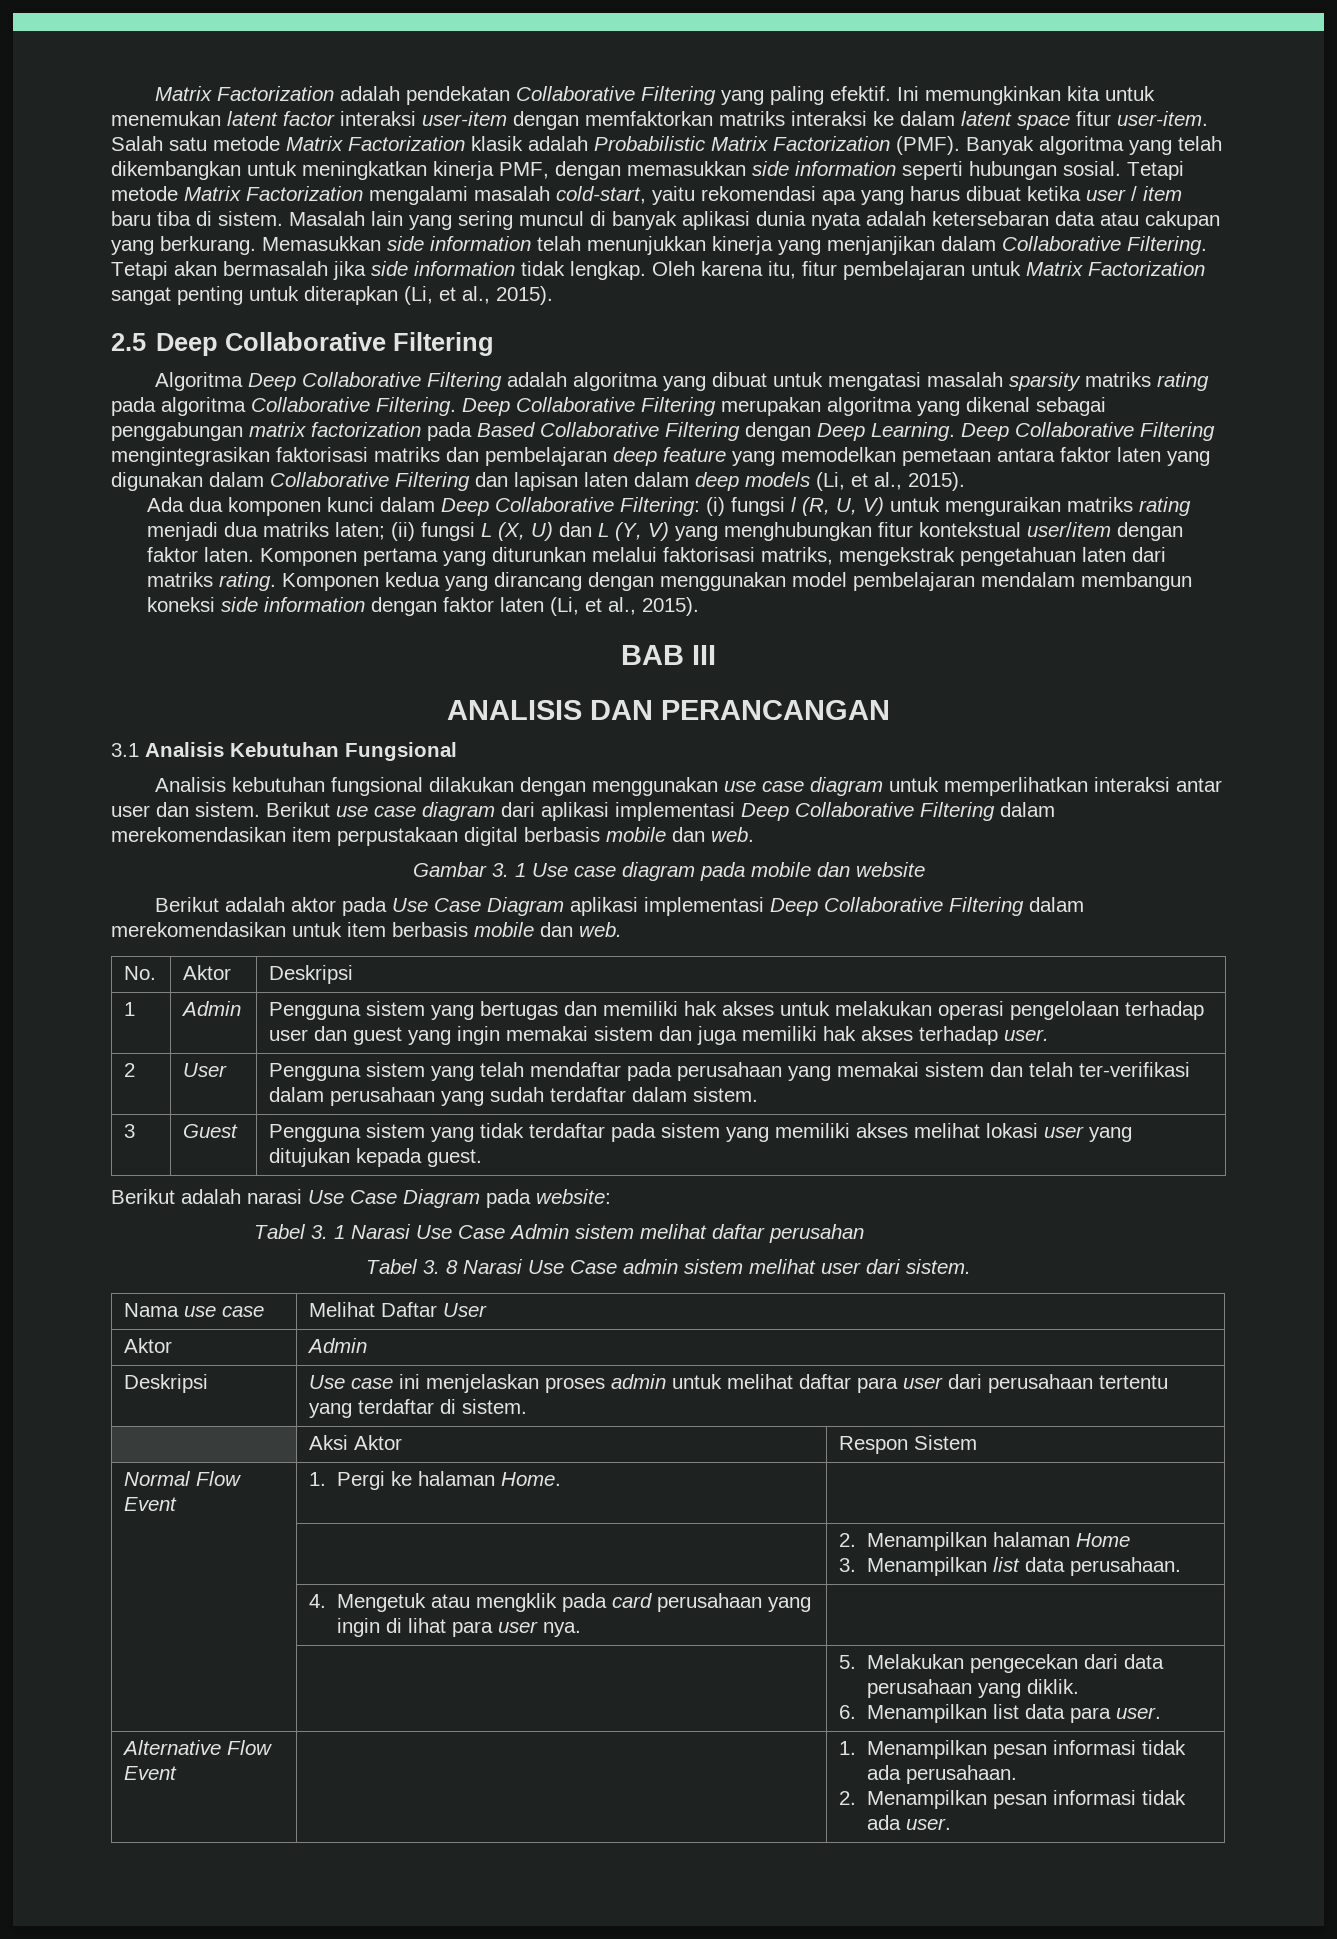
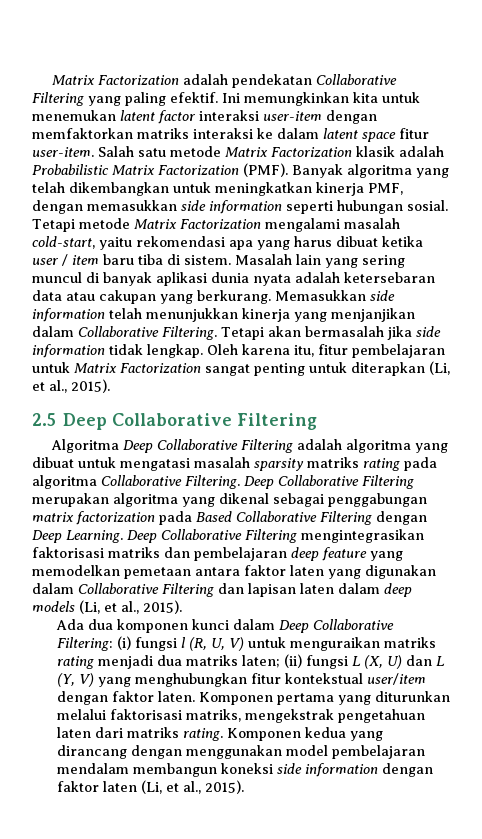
[621,645,716,665] [447,700,890,720] [111,742,457,761] [155,777,1223,796] [111,802,1055,821] [111,827,754,846] [412,862,925,881] [155,897,1085,916] [111,922,622,937] [124,966,157,980] [183,965,232,980] [269,965,354,984] [124,1002,136,1016] [181,1001,242,1016] [269,1001,1205,1020] [269,1026,1050,1045] [124,1063,136,1077] [183,1063,228,1077] [269,1062,1191,1081] [269,1087,759,1106] [124,1124,136,1138] [183,1124,239,1138] [269,1123,1133,1142] [269,1148,483,1167] [111,1189,611,1208] [254,1224,865,1243] [366,1259,971,1274] [124,1303,265,1317] [309,1302,488,1317] [124,1338,173,1353] [307,1338,368,1353] [124,1374,209,1393] [309,1374,1169,1393] [309,1399,528,1418] [309,1435,403,1450] [839,1435,978,1454] [124,1471,242,1486] [124,1497,178,1511] [309,1471,561,1490] [839,1532,1130,1551] [839,1557,1181,1576] [309,1593,811,1612] [336,1618,581,1637] [839,1654,1164,1673] [866,1679,1079,1698] [839,1704,1161,1723] [122,1740,273,1755] [124,1766,178,1780] [839,1740,1186,1759] [866,1765,1017,1784] [839,1790,1186,1809] [866,1815,951,1830] // BAB III // ANALISIS DAN PERANCANGAN // 3.1 Analisis Kebutuhan Fungsional // Analisis kebutuhan fungsional dilakukan dengan menggunakan use case diagram untuk memperlihatkan interaksi antar user dan sistem. Berikut use case diagram dari aplikasi implementasi Deep Collaborative Filtering dalam merekomendasikan item perpustakaan digital berbasis mobile dan web. // Gambar 3. 1 Use case diagram pada mobile dan website // Berikut adalah aktor pada Use Case Diagram aplikasi implementasi Deep Collaborative Filtering dalam merekomendasikan untuk item berbasis mobile dan web. // No. | Aktor | Deskripsi // 1 | Admin | Pengguna sistem yang bertugas dan memiliki hak akses untuk melakukan operasi pengelolaan terhadap user dan guest yang ingin memakai sistem dan juga memiliki hak akses terhadap user. // 2 | User | Pengguna sistem yang telah mendaftar pada perusahaan yang memakai sistem dan telah ter-verifikasi dalam perusahaan yang sudah terdaftar dalam sistem. // 3 | Guest | Pengguna sistem yang tidak terdaftar pada sistem yang memiliki akses melihat lokasi user yang ditujukan kepada guest. // Berikut adalah narasi Use Case Diagram pada website: // Tabel 3. 1 Narasi Use Case Admin sistem melihat daftar perusahan // Tabel 3. 8 Narasi Use Case admin sistem melihat user dari sistem. // Nama use case | Melihat Daftar User // Aktor | Admin // Deskripsi | Use case ini menjelaskan proses admin untuk melihat daftar para user dari perusahaan tertentu yang terdaftar di sistem. // | Aksi Aktor | Respon Sistem // Normal Flow Event | 1. Pergi ke halaman Home. | // | | 2. Menampilkan halaman Home // 3. Menampilkan list data perusahaan. // | 4. Mengetuk atau mengklik pada card perusahaan yang ingin di lihat para user nya. | // | | 5. Melakukan pengecekan dari data perusahaan yang diklik. // 6. Menampilkan list data para user. // Alternative Flow Event | | 1. Menampilkan pesan informasi tidak ada perusahaan. // 2. Menampilkan pesan informasi tidak ada user. -> (244, 787) none

